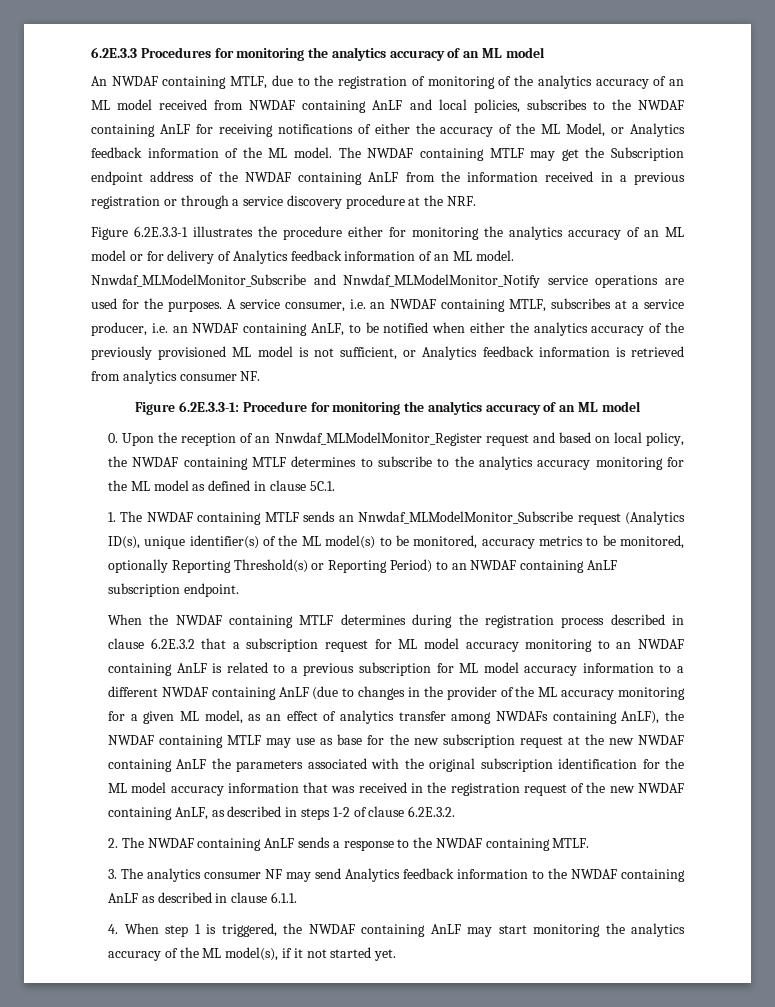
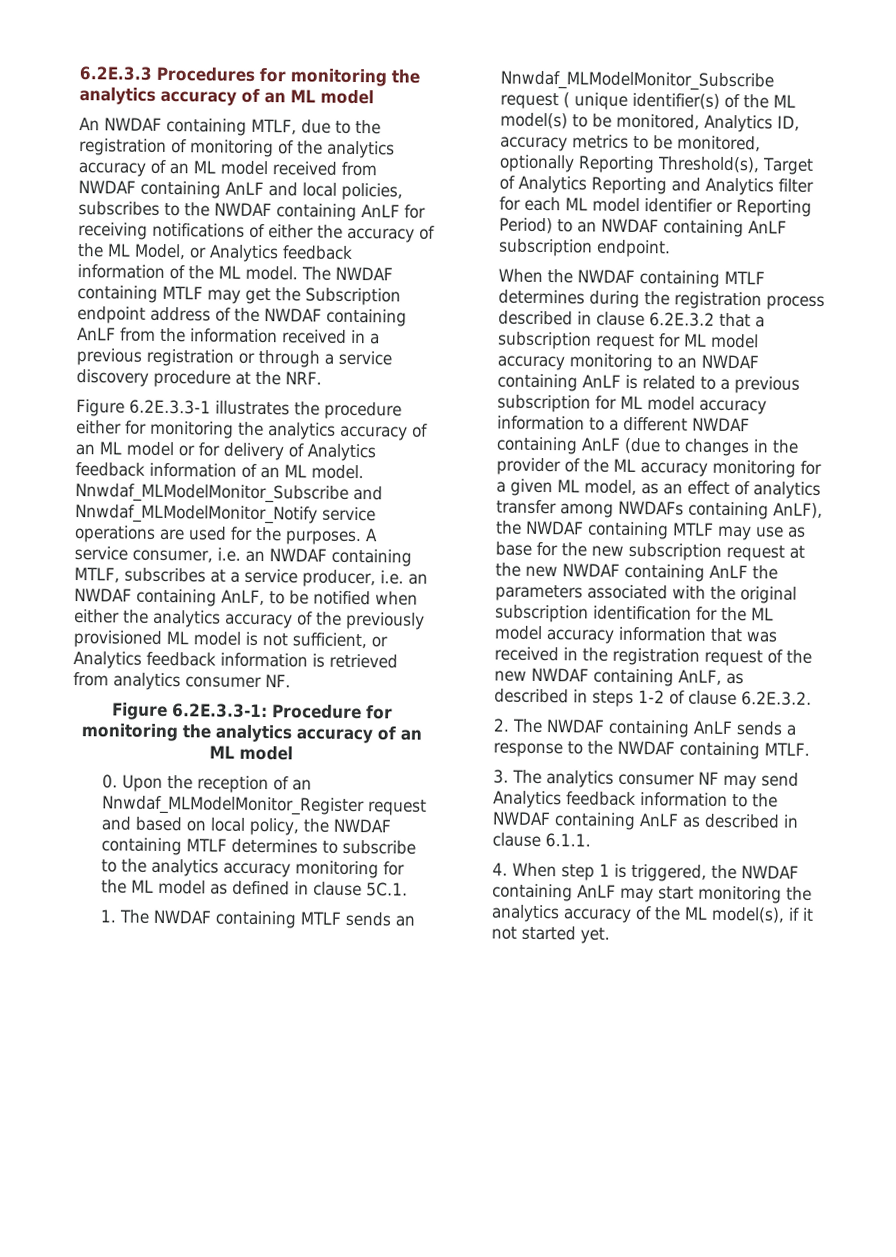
[625,511,685,525] [108,536,141,549] (Analytics ID(s), -> [562,92,570,109] (
(478, 542) none -> [703,114,800,133] Analytics ID,
[233,559,308,573] Threshold(s) -> [656,156,814,175] [498,175,814,196] [498,196,713,213] Threshold(s), Target of Analytics Reporting and Analytics filter for each ML model identifier

